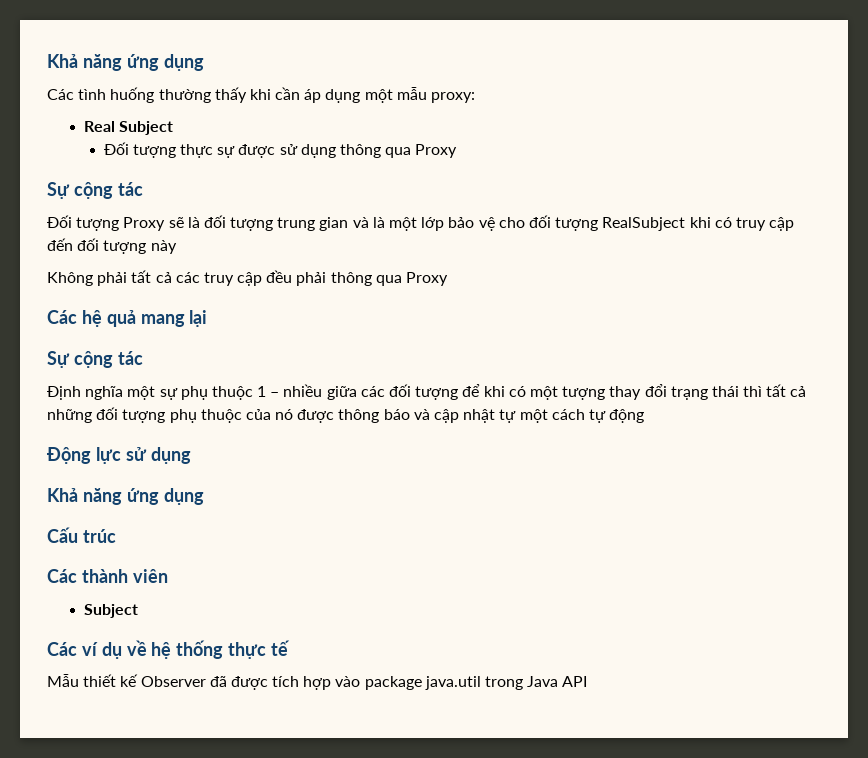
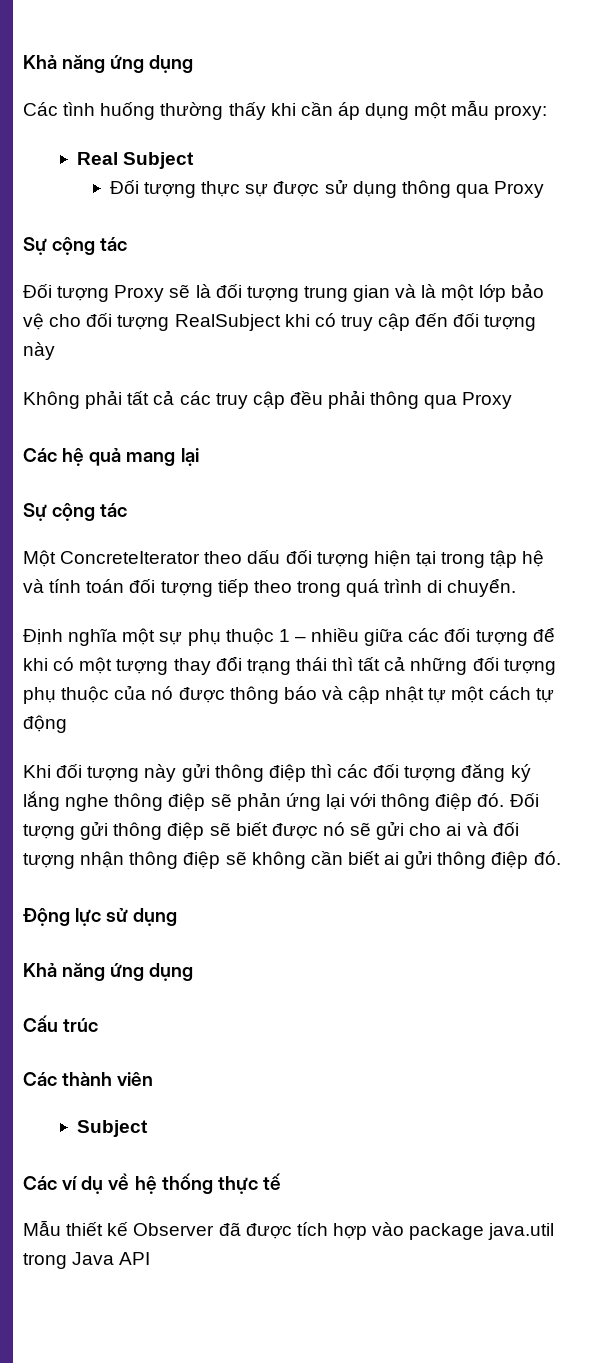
(143, 358) none -> [23,550,545,568] [23,578,517,597] // Một ConcreteIterator theo dấu đối tượng hiện tại trong tập hệ và tính toán đối tượng tiếp theo trong quá trình di chuyển.
(645, 416) none -> [23,763,531,782] [23,791,539,811] [23,821,519,840] [23,850,561,869] // Khi đối tượng này gửi thông điệp thì các đối tượng đăng ký lắng nghe thông điệp sẽ phản ứng lại với thông điệp đó. Đối tượng gửi thông điệp sẽ biết được nó sẽ gửi cho ai và đối tượng nhận thông điệp sẽ không cần biết ai gửi thông điệp đó.

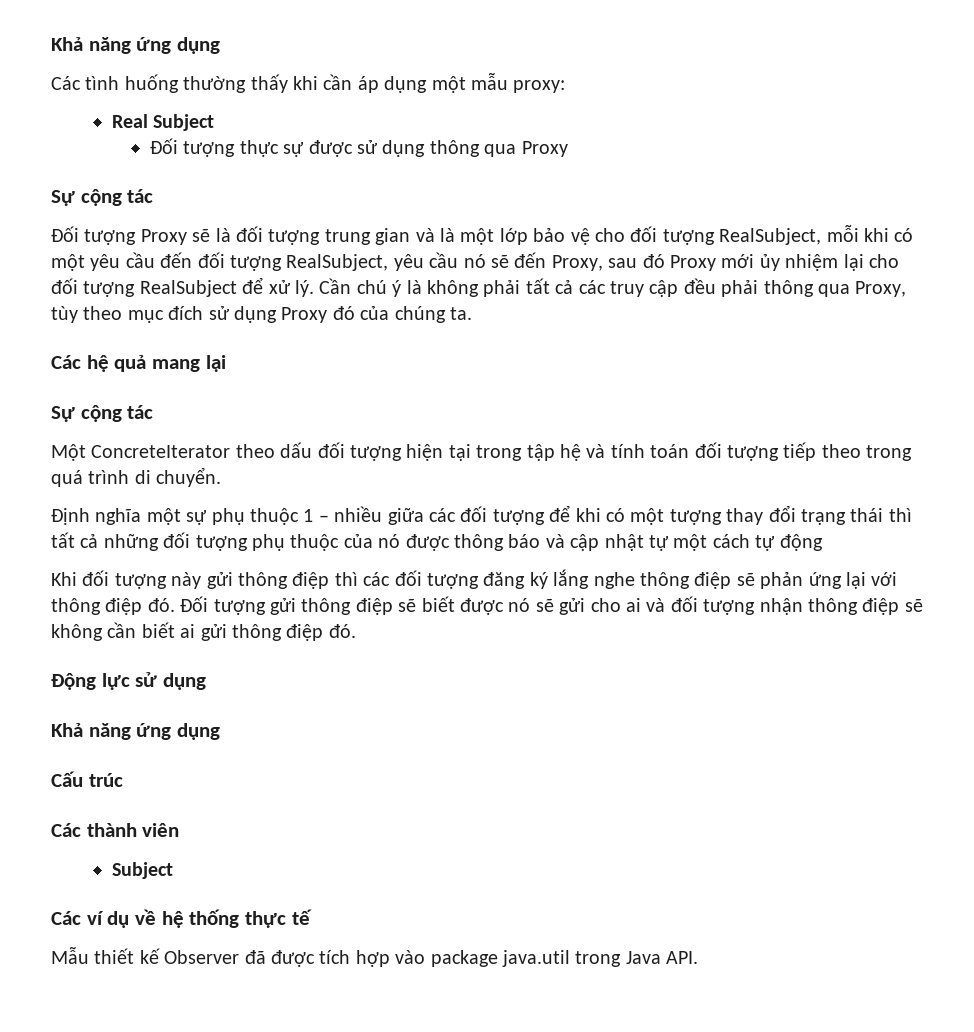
[174,313,537,331] [23,342,55,360] [23,391,80,409] RealSubject khi có truy cập đến đối tượng này // Không -> [719,225,914,245] [51,252,899,271] [51,277,479,297] RealSubject, mỗi khi có một yêu cầu đến đối tượng RealSubject, yêu cầu nó sẽ đến Proxy, sau đó Proxy mới ủy nhiệm lại cho đối tượng RealSubject để xử lý. Cần chú ý là không
[462,392,513,409] Proxy -> [855,281,907,297] [51,306,472,323] Proxy, tùy theo mục đích sử dụng Proxy đó của chúng ta.
[119,1252,151,1265] API -> [666,951,699,964] API.

